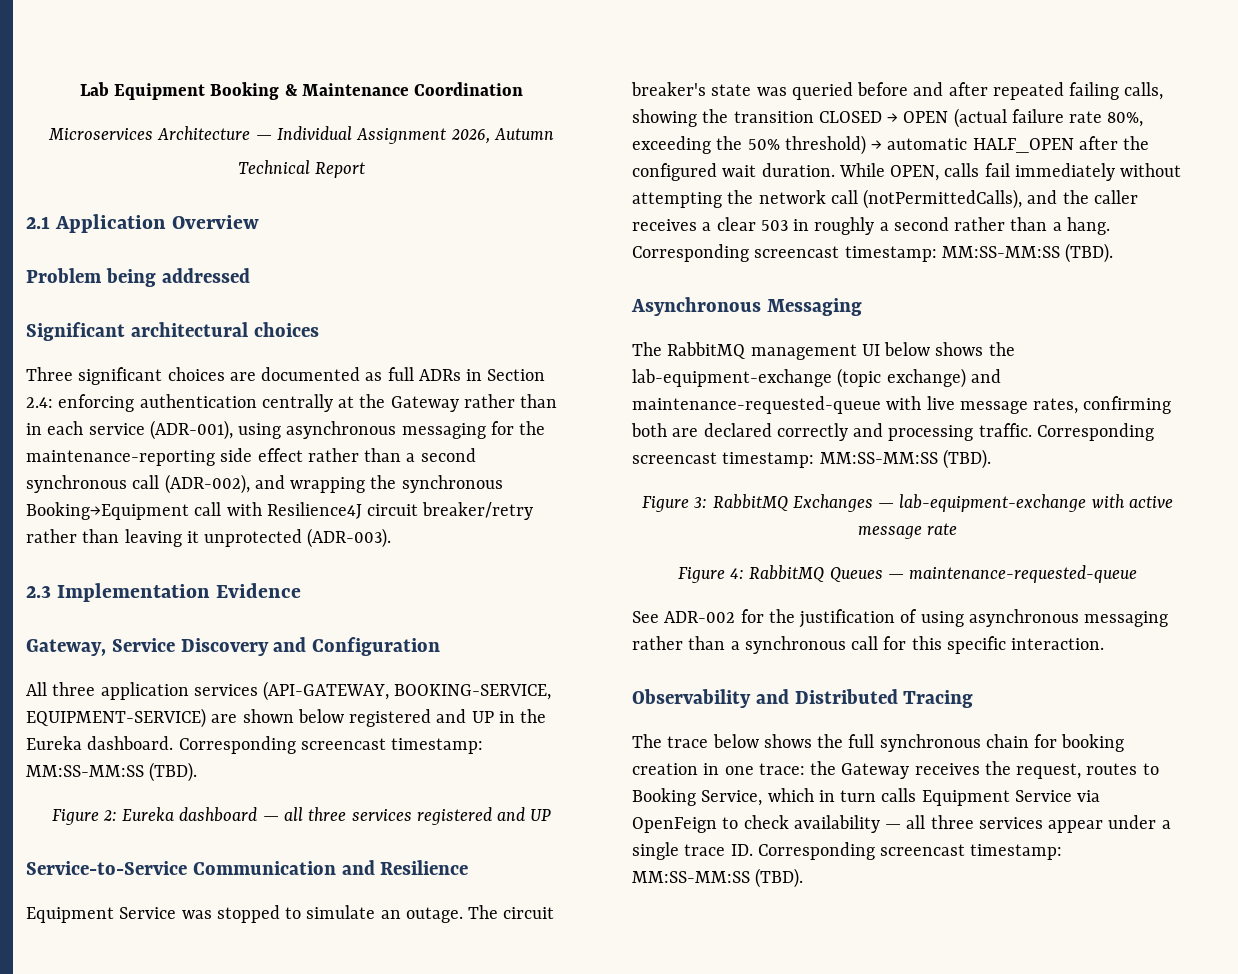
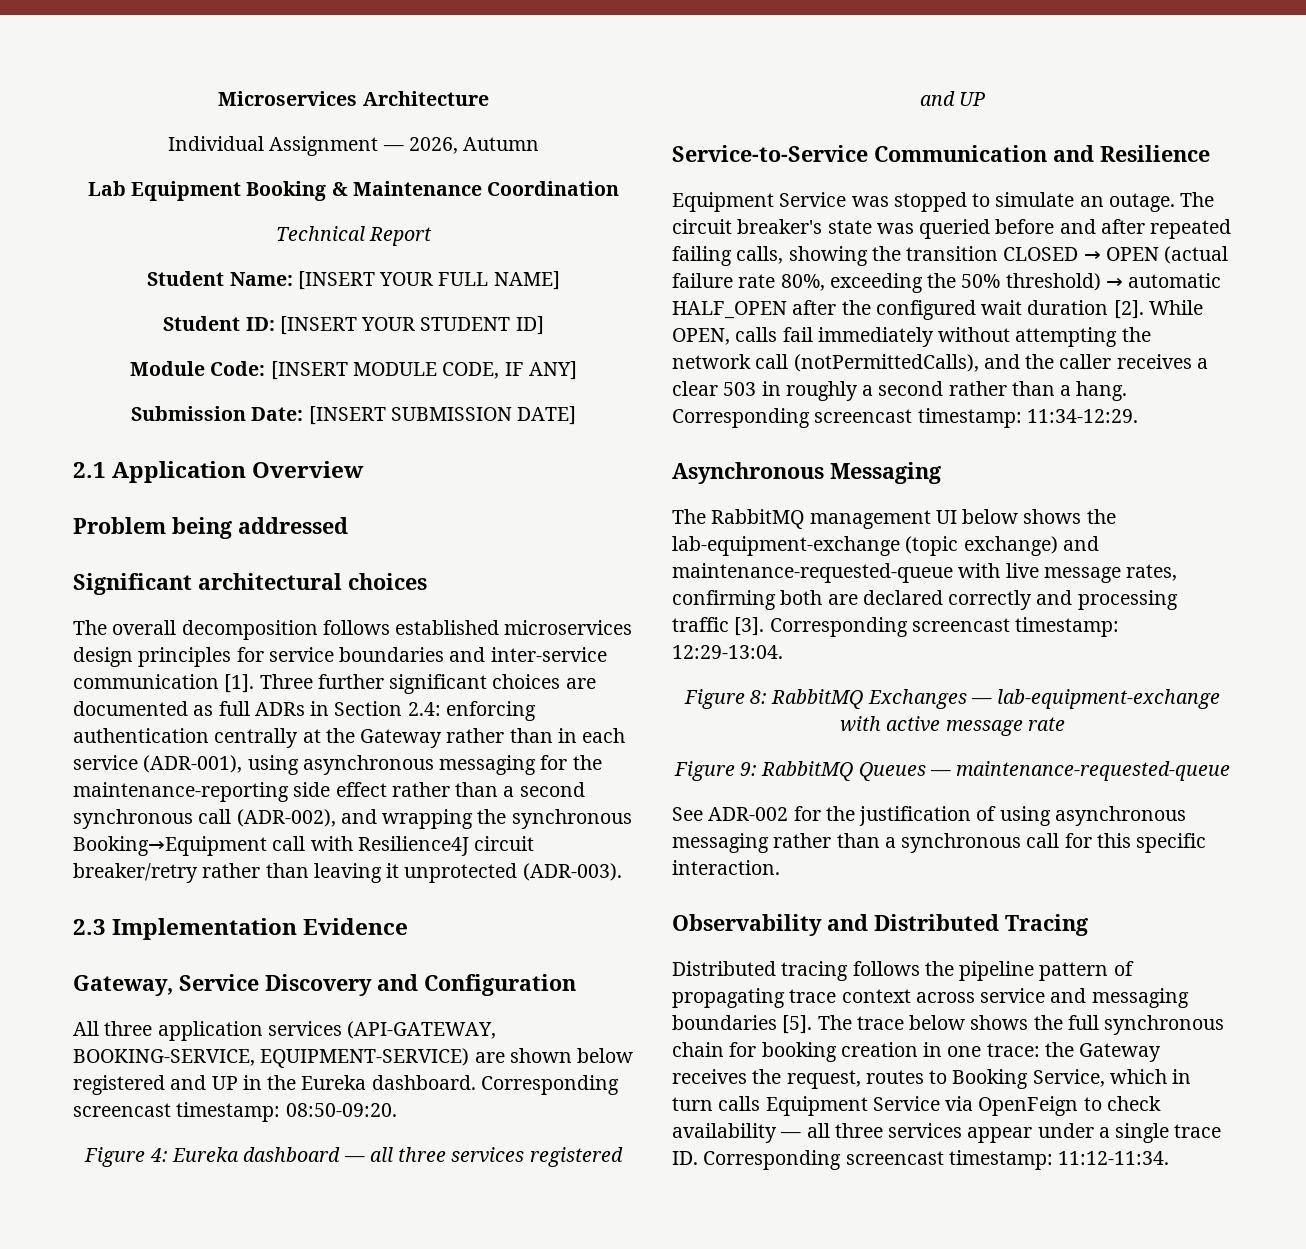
(79, 89) none -> [218,91,489,106] [167,136,540,156] Microservices Architecture // Individual Assignment — 2026, Autumn //
[48,126,554,144] [237,160,366,178] Microservices Architecture — Individual Assignment 2026, Autumn // Technical Report -> [275,226,433,246] [147,271,560,290] [163,316,544,335] [130,361,577,380] [130,406,577,425] Technical Report // Student Name: [INSERT YOUR FULL NAME] // Student ID: [INSERT YOUR STUDENT ID] // Module Code: [INSERT MODULE CODE, IF ANY] // Submission Date: [INSERT SUBMISSION DATE]
[26,367,73,381] Three -> [73,620,633,640] [73,647,607,667] [73,674,384,693] The overall decomposition follows established microservices design principles for service boundaries and inter-service communication [1]. Three further
[26,762,198,782] [51,809,117,825] MM:SS-MM:SS (TBD). // Figure 2: -> [285,1103,397,1117] [84,1147,168,1167] 08:50-09:20. // Figure 4:
[761,163,835,177] duration. -> [1027,300,1144,319] duration [2].
[941,243,1114,263] MM:SS-MM:SS (TBD). -> [1026,409,1138,423] 11:34-12:29.
[978,423,1154,441] [632,449,991,469] [642,496,708,512] traffic. Corresponding screencast timestamp: MM:SS-MM:SS (TBD). // Figure 3: -> [672,617,1120,637] [672,645,783,659] [683,689,768,709] traffic [3]. Corresponding screencast timestamp: 12:29-13:04. // Figure 8:
[730,568,745,579] 4: -> [740,762,758,776] 9:
(974, 699) none -> [672,961,1134,981] [672,988,1189,1008] [672,1015,813,1034] Distributed tracing follows the pipeline pattern of propagating trace context across service and messaging boundaries [5].
[632,868,804,888] MM:SS-MM:SS (TBD). -> [1058,1151,1170,1165] 11:12-11:34.

